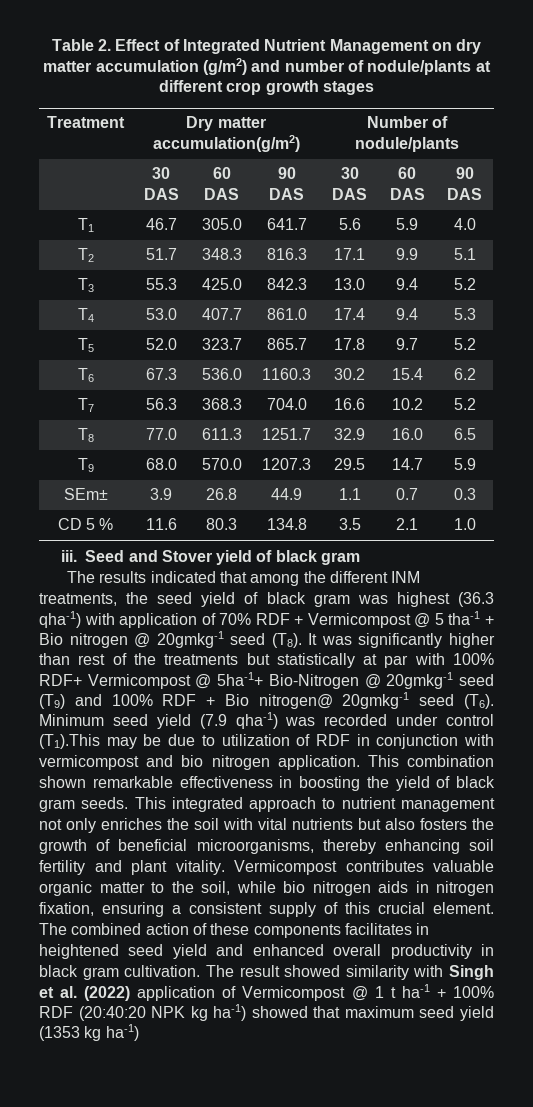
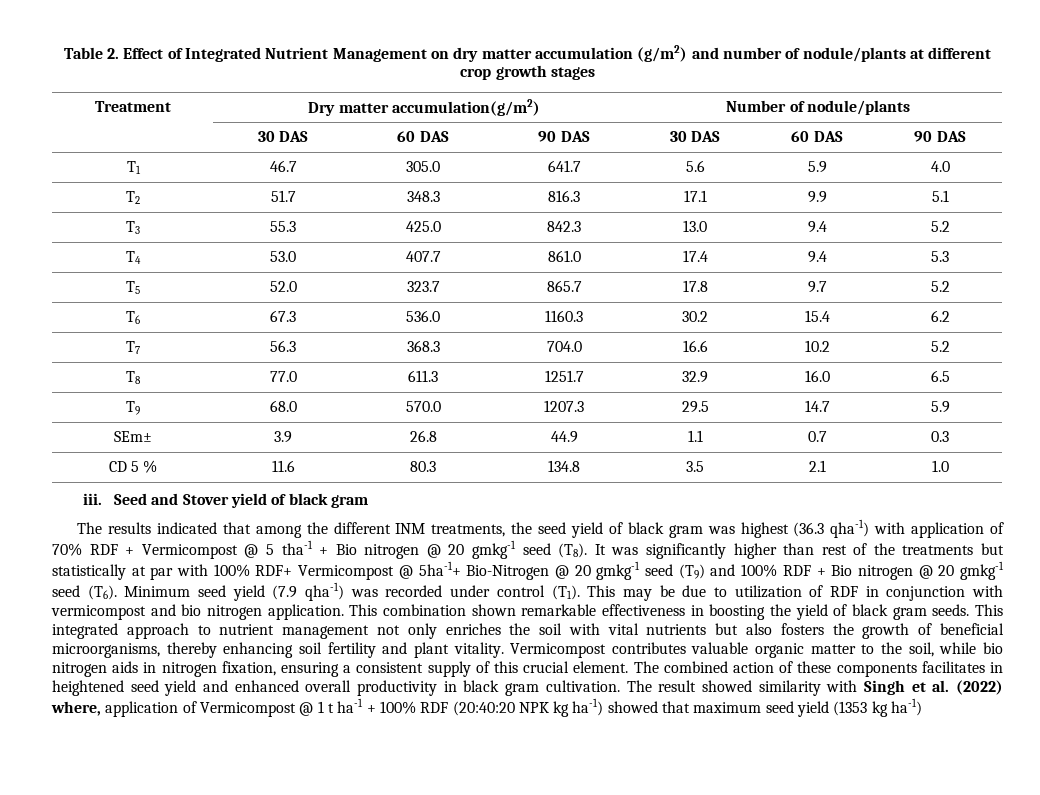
[156,631,224,648] 20gmkg-1 -> [448,540,516,559] 20 gmkg-1
[386,672,454,689] 20gmkg-1 -> [574,561,641,580] 20 gmkg-1
[258,692,410,709] nitrogen@ 20gmkg-1 -> [857,561,1004,580] nitrogen @ 20 gmkg-1
[39,734,100,749] (T1).This -> [551,585,616,600] (T1). This
(131, 993) none -> [51,701,101,716] where,

